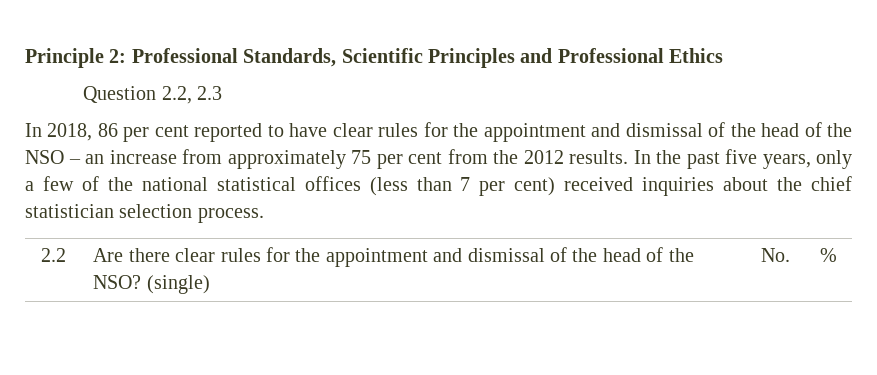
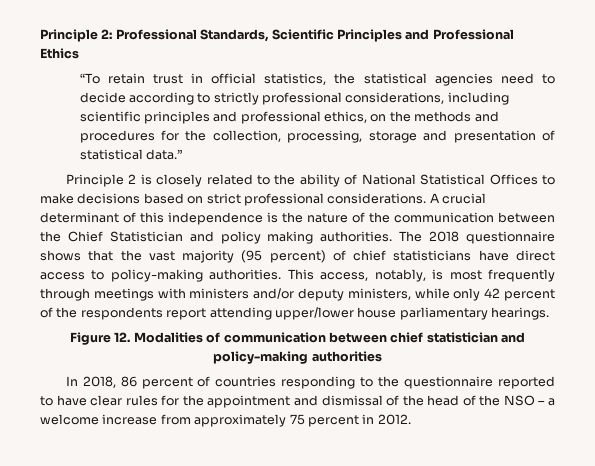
[83,86,223,104] [25,123,189,142] Question 2.2, 2.3 // In 2018, 86 per cent -> [79,73,555,86] [79,92,509,105] [79,111,499,124] [79,130,555,143] [79,149,182,160] [65,174,555,187] [40,193,486,206] [40,212,555,225] [40,231,556,244] [40,250,555,263] [40,269,556,282] [40,288,555,301] [40,307,549,320] [70,332,525,345] [213,351,382,364] [65,376,494,389] “To retain trust in official statistics, the statistical agencies need to decide according to strictly professional considerations, including scientific principles and professional ethics, on the methods and procedures for the collection, processing, storage and presentation of statistical data.” // Principle 2 is closely related to the ability of National Statistical Offices to make decisions based on strict professional considerations. A crucial determinant of this independence is the nature of the communication between the Chief Statistician and policy making authorities. The 2018 questionnaire shows that the vast majority (95 percent) of chief statisticians have direct access to policy-making authorities. This access, notably, is most frequently through meetings with ministers and/or deputy ministers, while only 42 percent of the respondents report attending upper/lower house parliamentary hearings. // Figure 12. Modalities of communication between chief statistician and policy-making authorities // In 2018, 86 percent of countries responding to the questionnaire
[85,154,104,164] an -> [548,398,555,406] [40,414,99,425] a welcome
[376,149,852,169] [25,176,852,196] [25,204,264,223] [40,248,66,262] [93,247,694,267] [93,275,210,294] [760,248,790,262] [819,248,837,262] per cent from the 2012 results. In the past five years, only a few of the national statistical offices (less than 7 per cent) received inquiries about the chief statistician selection process. // 2.2 | Are there clear rules for the appointment and dismissal of the head of the NSO? (single) | No. | % -> [307,414,411,427] percent in 2012.

